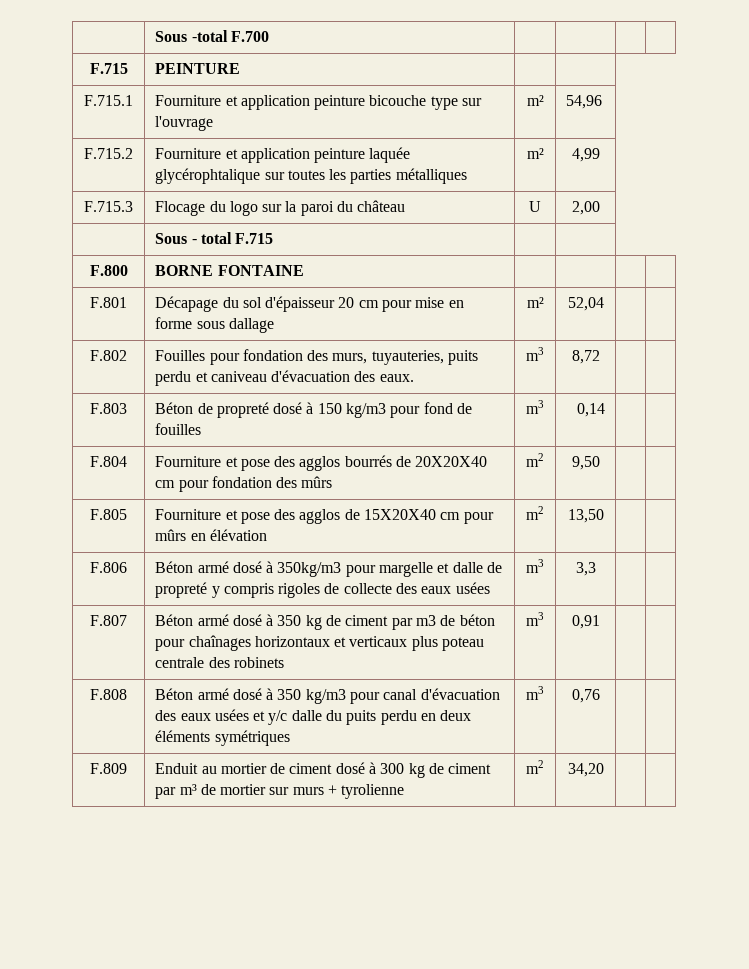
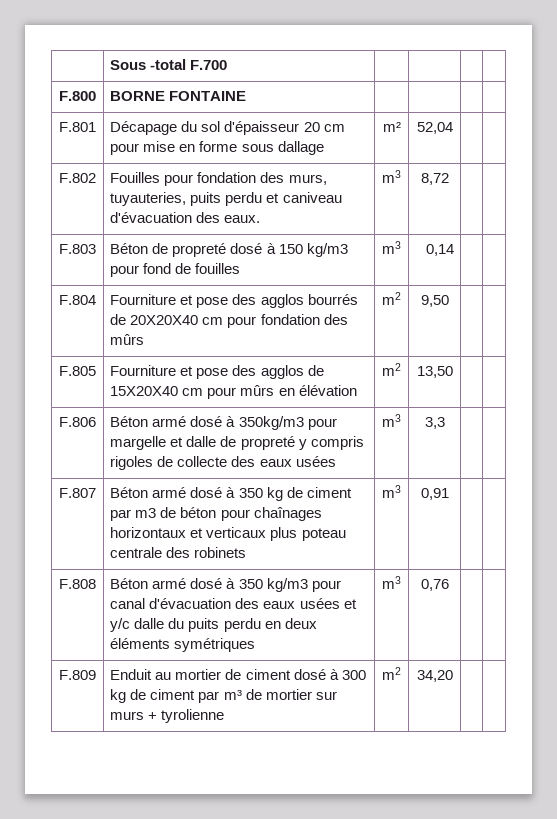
[89,63,128,74] [155,63,241,74] [84,95,133,106] [155,95,483,110] [155,116,214,131] [526,95,544,106] [566,95,603,109] [84,148,133,159] [155,147,411,163] [155,168,467,184] [526,148,544,159] [571,148,600,162] [84,201,133,212] [155,200,406,216] [529,201,541,212] [571,201,600,215] [155,232,274,244] // F.715 | PEINTURE | | // F.715.1 | Fourniture et application peinture bicouche type sur l'ouvrage | m² | 54,96 // F.715.2 | Fourniture et application peinture laquée glycérophtalique sur toutes les parties métalliques | m² | 4,99 // F.715.3 | Flocage du logo sur la paroi du château | U | 2,00 // | Sous - total F.715 | | -> (228, 65) none

